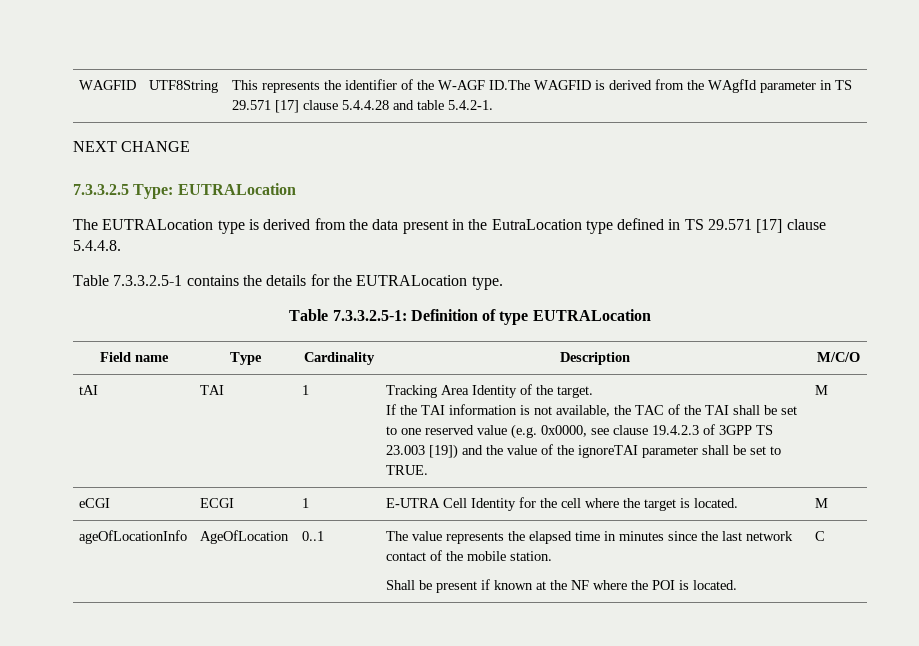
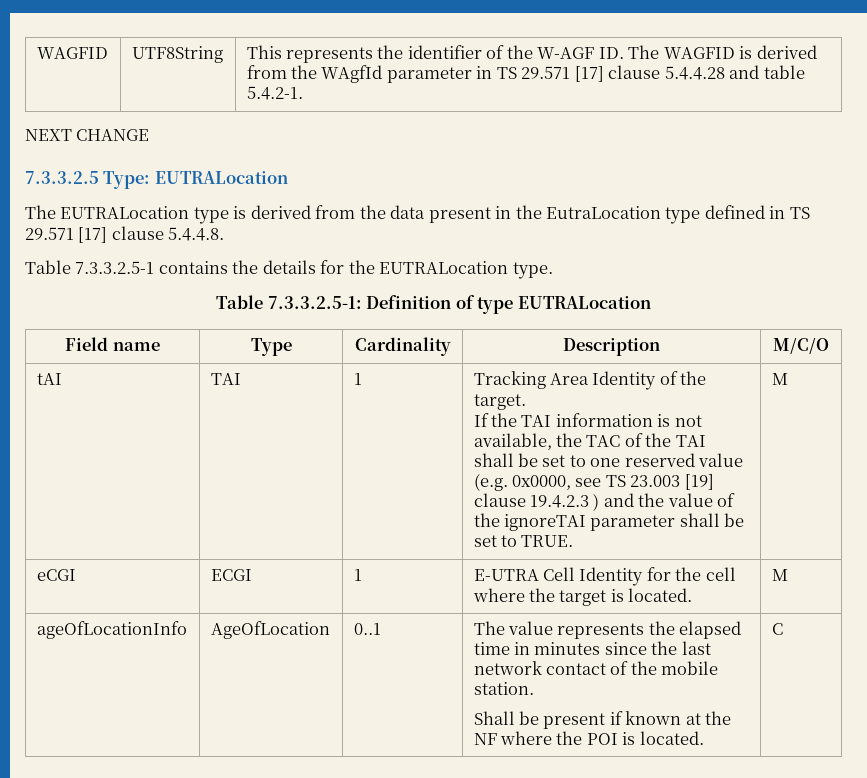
[489,80,531,90] ID.The -> [598,45,660,59] ID. The
[613,424,774,435] [386,444,459,459] clause 19.4.2.3 of 3GPP TS 23.003 [19]) -> [605,474,714,490] [473,493,600,511] TS 23.003 [19] clause 19.4.2.3 )

